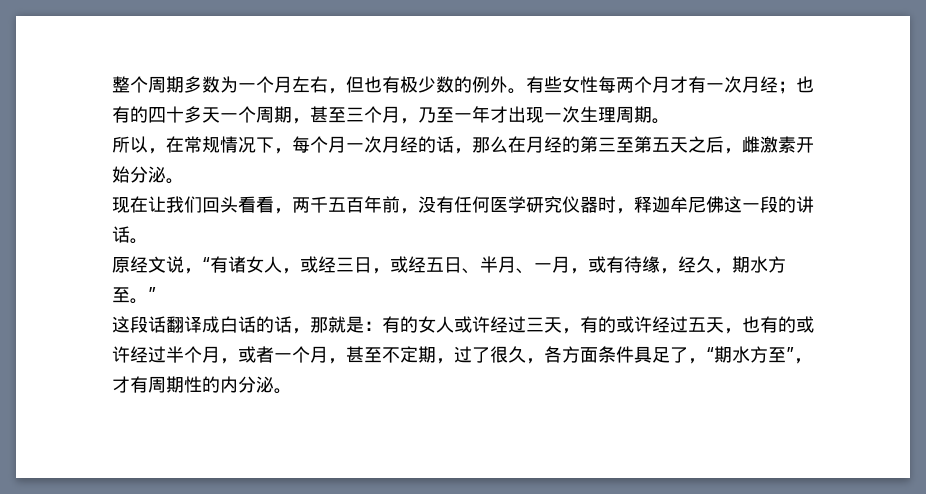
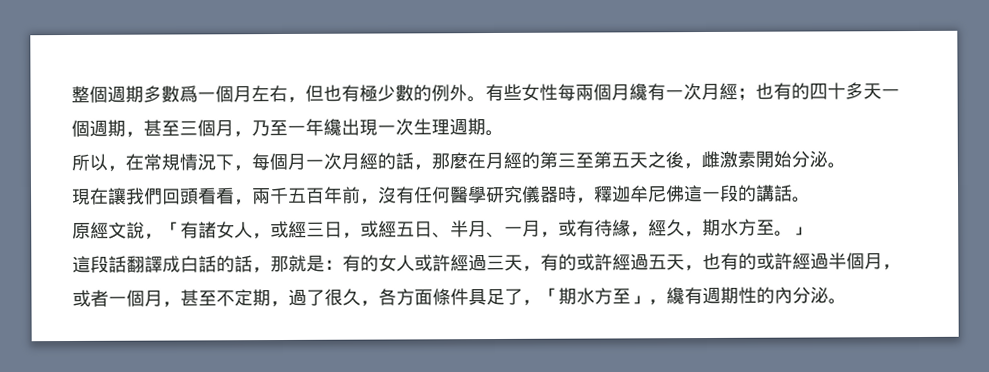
[130,76,274,93] 个周期多数为一个 -> [89,85,234,103] 個週期多數爲一個
[400,76,454,93] 极少数 -> [359,84,414,102] 極少數
[616,76,688,93] 两个月才 -> [575,83,648,101] 兩個月纔
[760,76,778,93] 经 -> [719,82,738,100] 經
[238,106,274,123] 个周 -> [71,119,108,137] 個週
[364,106,382,123] 个 -> [197,119,216,137] 個
[490,106,544,123] 才出现 -> [323,118,378,136] 纔出現
[616,106,634,123] 周 -> [449,118,468,136] 週
[202,136,562,154] 规情况下，每个月一次月经的话，那么在月经 -> [161,151,522,172] 規情況下，每個月一次月經的話，那麼在月經
[706,136,724,153] 后 -> [665,151,684,169] 後
[796,137,814,153] 开 -> [755,150,774,168] 開
[112,196,814,214] [112,226,148,244] [112,256,246,274] 现在让我们回头看看，两千五百年前，没有任何医学研究仪器时，释迦牟尼佛这一段的讲话。 // 原经文说，“有诸 -> [72,184,811,206] [72,221,217,240] 現在讓我們回頭看看，兩千五百年前，沒有任何醫學研究儀器時，釋迦牟尼佛這一段的講話。 // 原經文說，「有諸
[318,256,336,273] 经 -> [288,220,307,238] 經
[408,256,426,273] 经 -> [378,220,397,238] 經
[642,256,696,274] 缘，经 -> [612,219,667,238] 緣，經
[148,287,156,301] [112,316,292,333] ” // 这段话翻译成白话的话 -> [792,226,811,236] [72,255,253,273] 」 // 這段話翻譯成白話的話
[472,316,526,333] 许经过 -> [432,254,487,272] 許經過
[634,316,688,333] 许经过 -> [594,253,649,271] 許經過
[112,346,202,363] 许经过半个 -> [774,252,865,270] 許經過半個
[292,346,310,363] 个 -> [126,289,145,307] 個
[454,346,472,363] 过 -> [288,288,307,306] 過
[598,346,616,363] 条 -> [432,288,451,306] 條
[706,346,812,364] [112,376,238,393] “期水方至”，才有周期性的内 -> [540,286,793,306] 「期水方至」，纔有週期性的內

